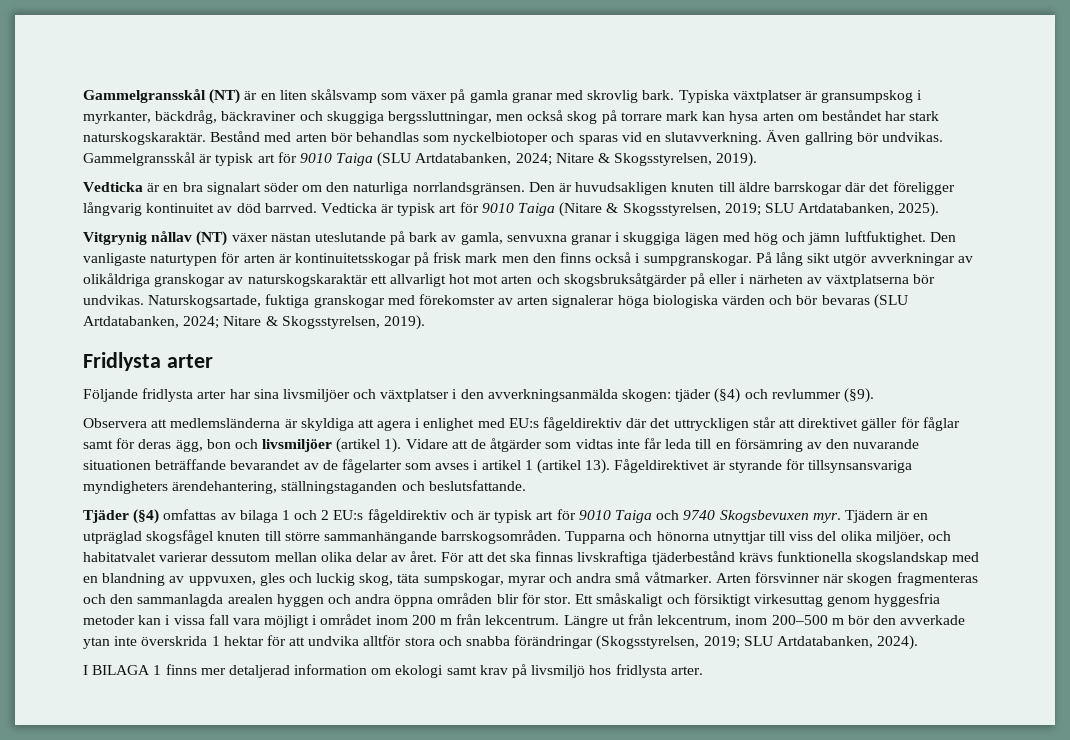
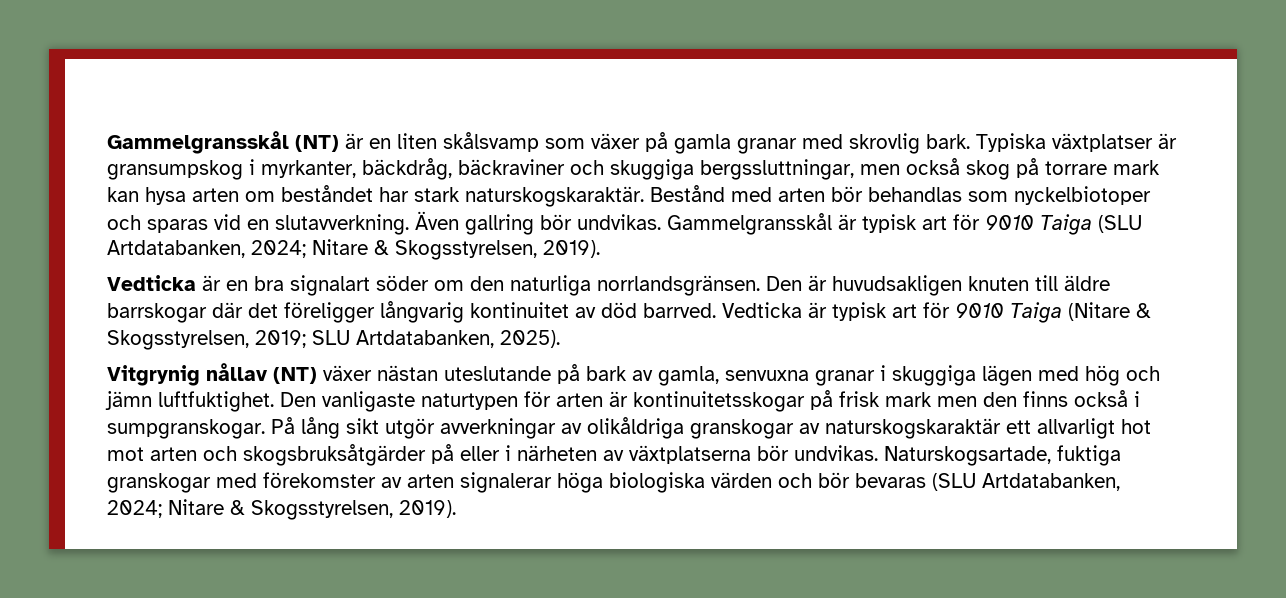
[83,352,213,371] [83,388,874,403] [83,417,960,431] [83,438,920,453] [83,459,913,474] [83,480,526,494] [83,509,929,524] [83,530,951,544] [83,551,980,565] [83,572,978,586] [83,593,941,607] [83,614,966,628] [83,635,919,650] [83,664,703,678] // Fridlysta arter // Följande fridlysta arter har sina livsmiljöer och växtplatser i den avverkningsanmälda skogen: tjäder (§4) och revlummer (§9). // Observera att medlemsländerna är skyldiga att agera i enlighet med EU:s fågeldirektiv där det uttryckligen står att direktivet gäller för fåglar samt för deras ägg, bon och livsmiljöer (artikel 1). Vidare att de åtgärder som vidtas inte får leda till en försämring av den nuvarande situationen beträffande bevarandet av de fågelarter som avses i artikel 1 (artikel 13). Fågeldirektivet är styrande för tillsynsansvariga myndigheters ärendehantering, ställningstaganden och beslutsfattande. // Tjäder (§4) omfattas av bilaga 1 och 2 EU:s fågeldirektiv och är typisk art för 9010 Taiga och 9740 Skogsbevuxen myr. Tjädern är en utpräglad skogsfågel knuten till större sammanhängande barrskogsområden. Tupparna och hönorna utnyttjar till viss del olika miljöer, och habitatvalet varierar dessutom mellan olika delar av året. För att det ska finnas livskraftiga tjäderbestånd krävs funktionella skogslandskap med en blandning av uppvuxen, gles och luckig skog, täta sumpskogar, myrar och andra små våtmarker. Arten försvinner när skogen fragmenteras och den sammanlagda arealen hyggen och andra öppna områden blir för stor. Ett småskaligt och försiktigt virkesuttag genom hyggesfria metoder kan i vissa fall vara möjligt i området inom 200 m från lekcentrum. Längre ut från lekcentrum, inom 200–500 m bör den avverkade ytan inte överskrida 1 hektar för att undvika alltför stora och snabba förändringar (Skogsstyrelsen, 2019; SLU Artdatabanken, 2024). // I BILAGA 1 finns mer detaljerad information om ekologi samt krav på livsmiljö hos fridlysta arter. -> (456, 509) none

